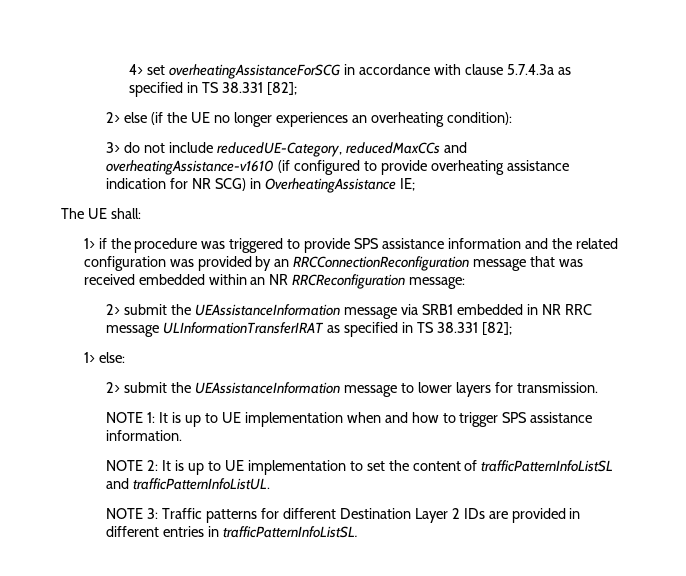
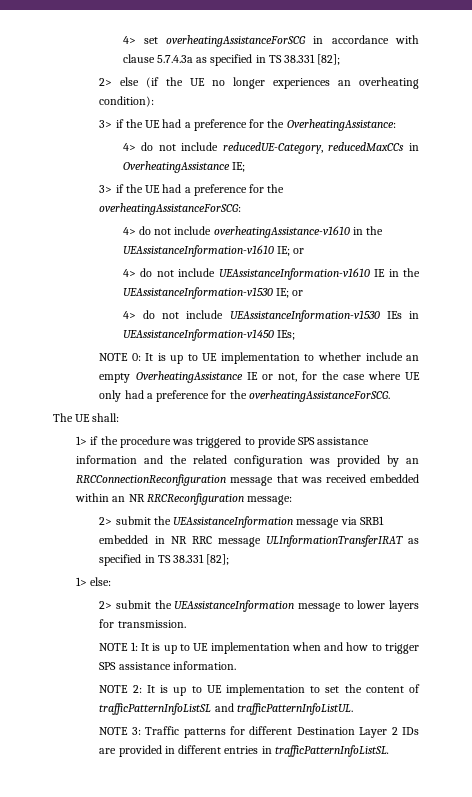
(121, 147) none -> [115,119,396,131] [122,143,136,151] if the UE had a preference for the OverheatingAssistance: // 4>
[443,142,467,153] [106,160,569,175] [106,178,415,193] and overheatingAssistance-v1610 (if configured to provide overheating assistance indication for NR SCG) in OverheatingAssistance IE; -> [408,143,419,151] [122,161,245,173] [99,184,285,196] [99,203,242,215] [122,226,384,238] [122,245,305,257] [122,268,420,280] [122,287,304,299] [122,310,419,322] [122,329,295,341] [99,352,420,364] [99,371,421,383] [99,390,390,402] in OverheatingAssistance IE; // 3> if the UE had a preference for the overheatingAssistanceForSCG: // 4> do not include overheatingAssistance-v1610 in the UEAssistanceInformation-v1610 IE; or // 4> do not include UEAssistanceInformation-v1610 IE in the UEAssistanceInformation-v1530 IE; or // 4> do not include UEAssistanceInformation-v1530 IEs in UEAssistanceInformation-v1450 IEs; // NOTE 0: It is up to UE implementation to whether include an empty OverheatingAssistance IE or not, for the case where UE only had a preference for the overheatingAssistanceForSCG.

